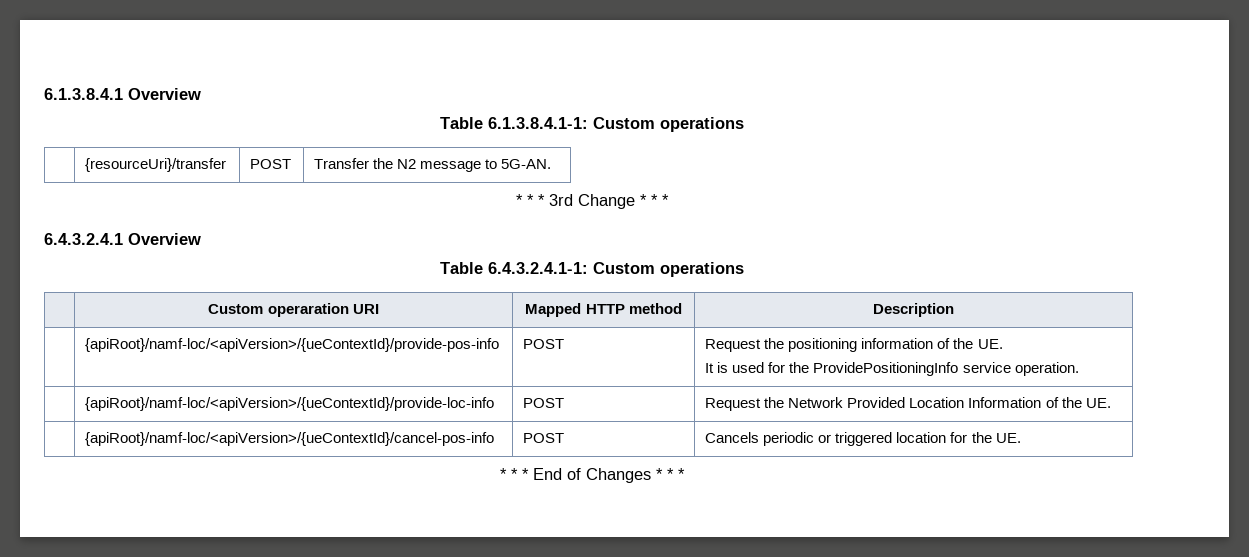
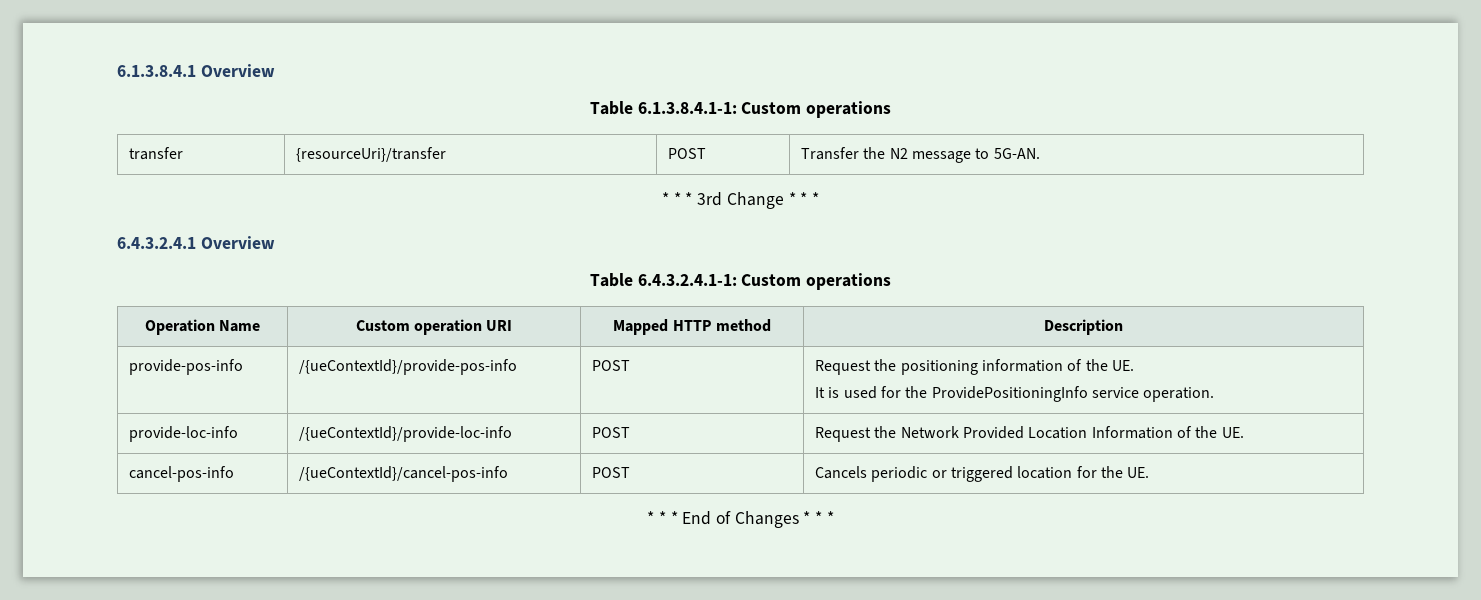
(744, 124) none -> [128,147,183,160] transfer
[208,303,349,317] | Custom operaration -> [144,319,261,335] [355,319,482,335] Operation Name | Custom operation
[85,338,500,352] | {apiRoot}/namf-loc/<apiVersion>/{ueContextId}/provide-pos-info -> [128,359,243,375] [298,359,517,375] provide-pos-info | /{ueContextId}/provide-pos-info
[85,397,495,411] | {apiRoot}/namf-loc/<apiVersion>/{ueContextId}/provide-loc-info -> [128,426,238,442] [298,426,512,442] provide-loc-info | /{ueContextId}/provide-loc-info
[85,432,495,446] | {apiRoot}/namf-loc/<apiVersion>/{ueContextId}/cancel-pos-info -> [128,466,234,482] [298,466,508,482] cancel-pos-info | /{ueContextId}/cancel-pos-info

